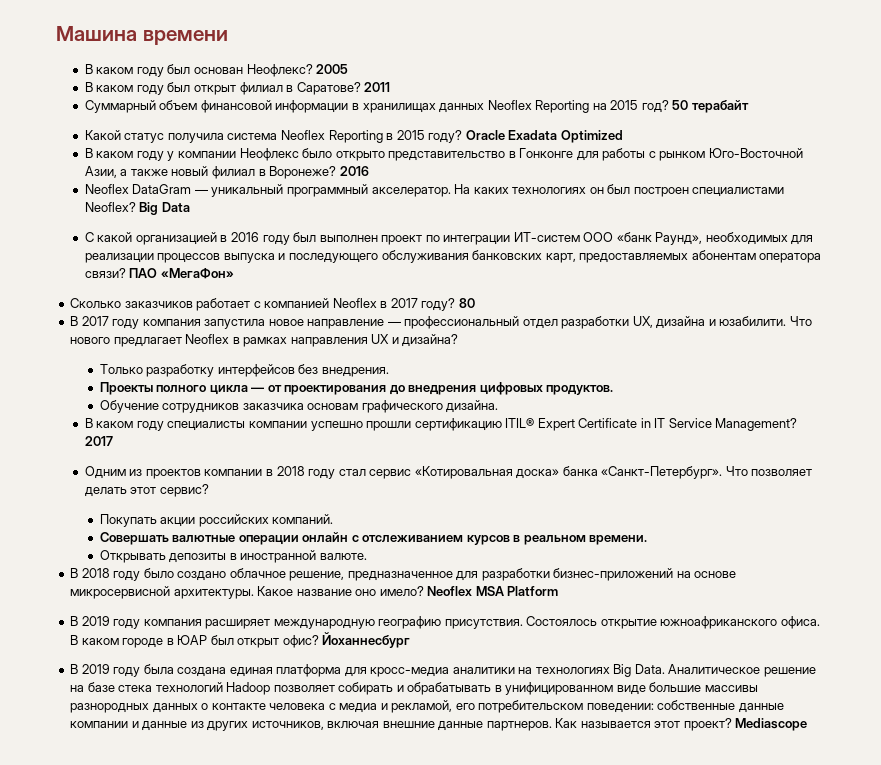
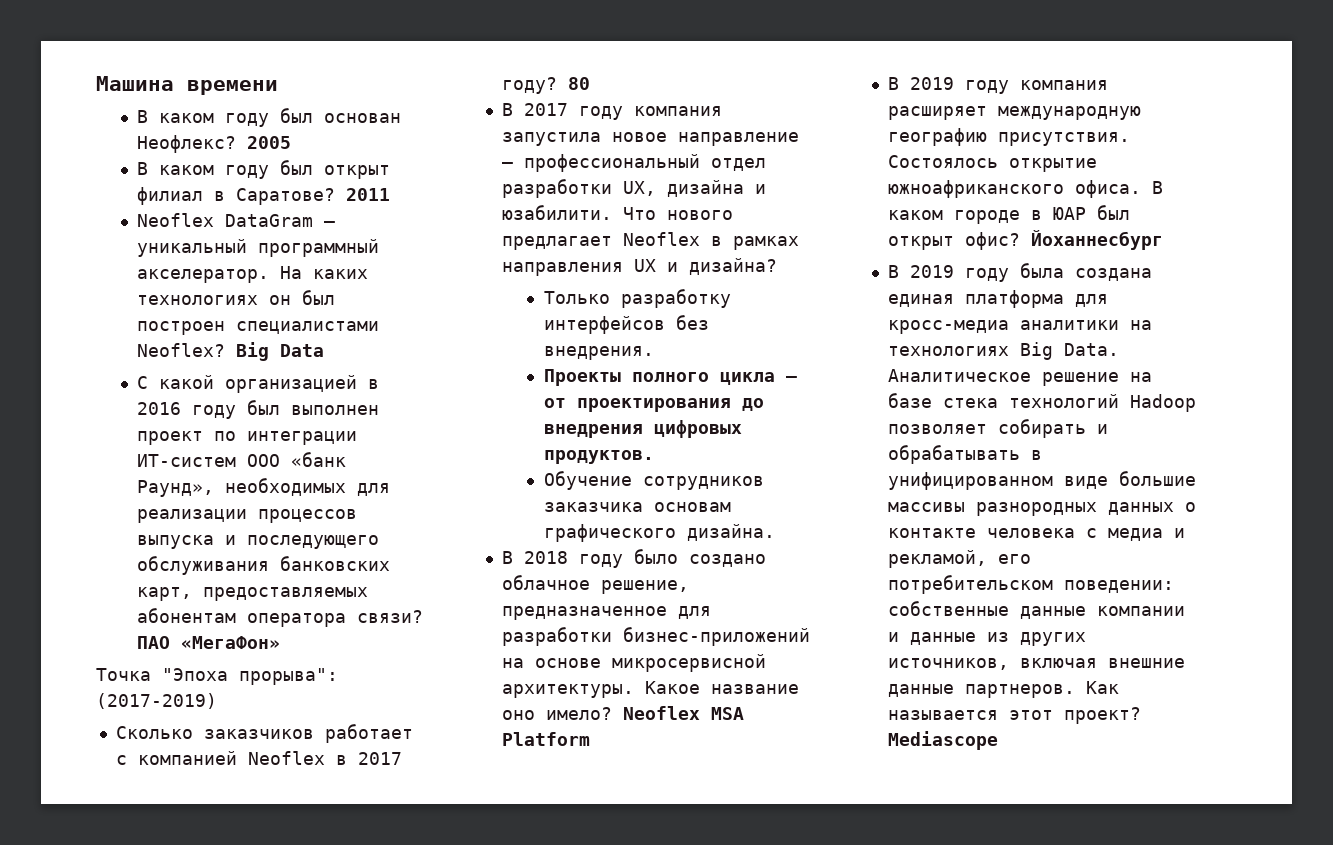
[84,100,749,113] [84,130,623,143] [84,148,803,161] [84,166,369,179] // Суммарный объем финансовой информации в хранилищах данных Neoflex Reporting на 2015 год? 50 терабайт // Какой статус получила система Neoflex Reporting в 2015 году? Oracle Exadata Optimized // В каком году у компании Неофлекс было открыто представительство в Гонконге для работы с рынком Юго-Восточной Азии, а также новый филиал в Воронеже? 2016 -> (390, 194) none
(234, 273) none -> [96,668,338,685] [96,693,217,709] // Точка "Эпоха прорыва": (2017-2019)
[84,418,798,431] [84,436,113,446] [84,466,813,479] [84,484,209,497] [99,514,334,527] [99,532,648,545] [99,550,367,563] // В каком году специалисты компании успешно прошли сертификацию ITIL® Expert Certificate in IT Service Management? 2017 // Одним из проектов компании в 2018 году стал сервис «Котировальная доска» банка «Санкт-Петербург». Что позволяет делать этот сервис? // Покупать акции российских компаний. // Совершать валютные операции онлайн с отслеживанием курсов в реальном времени. // Открывать депозиты в иностранной валюте. -> (775, 532) none

